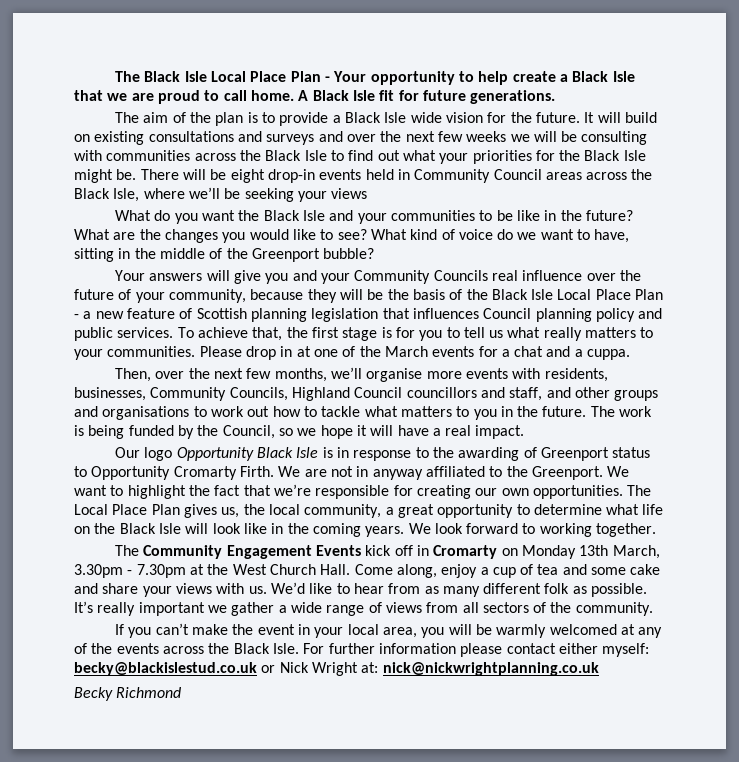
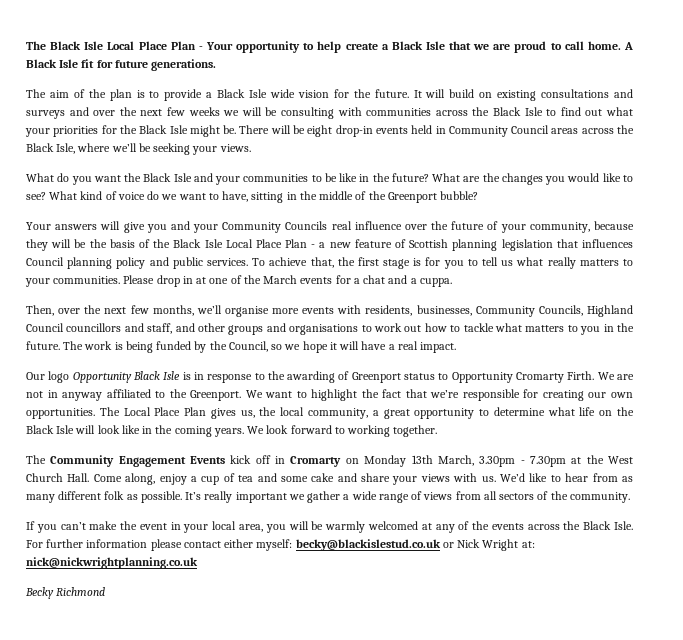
[331,188,368,199] views -> [219,144,251,152] views.

